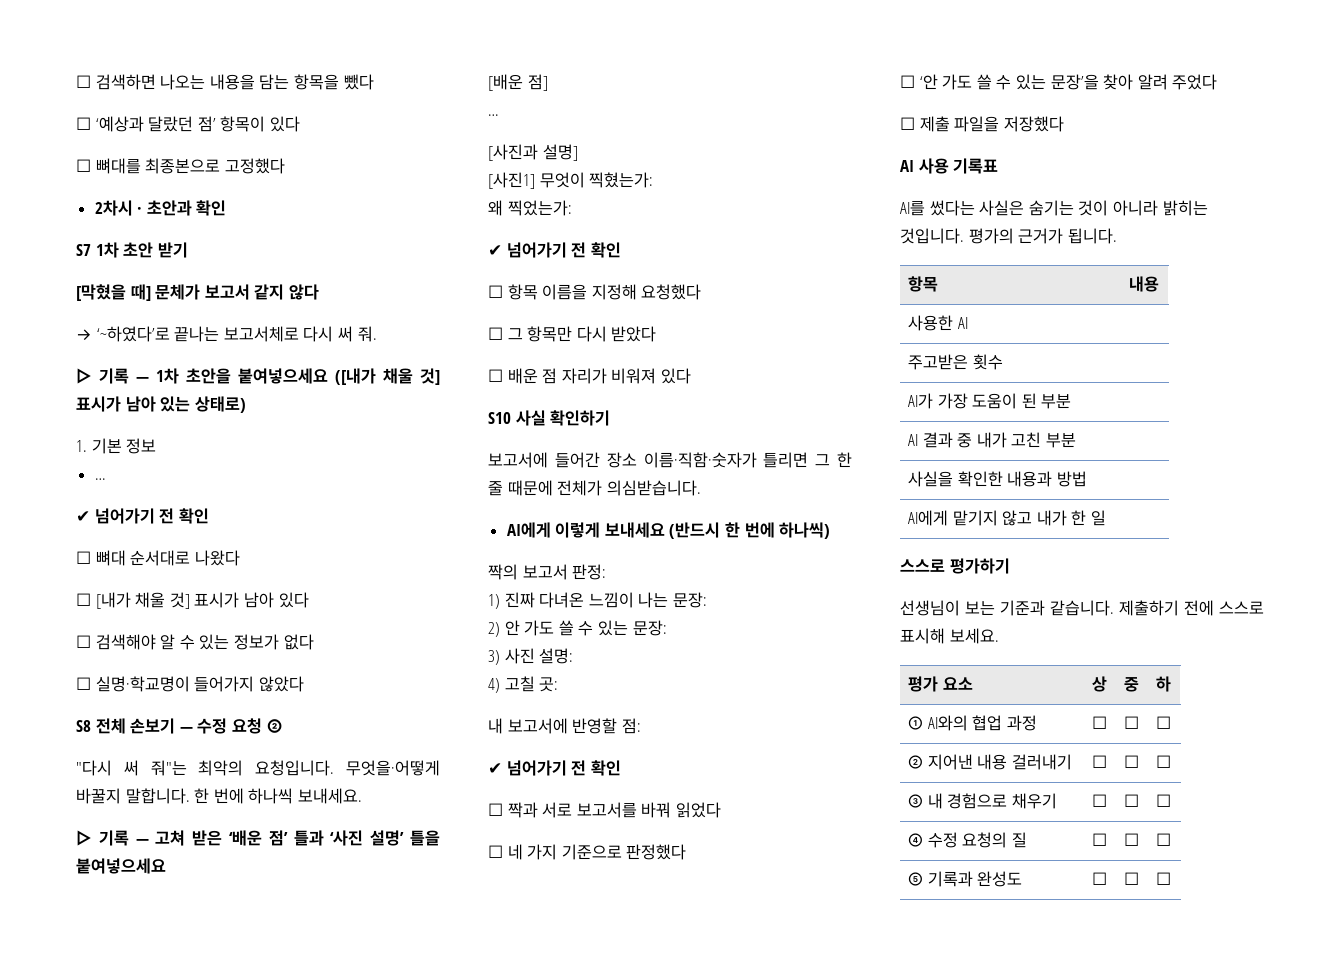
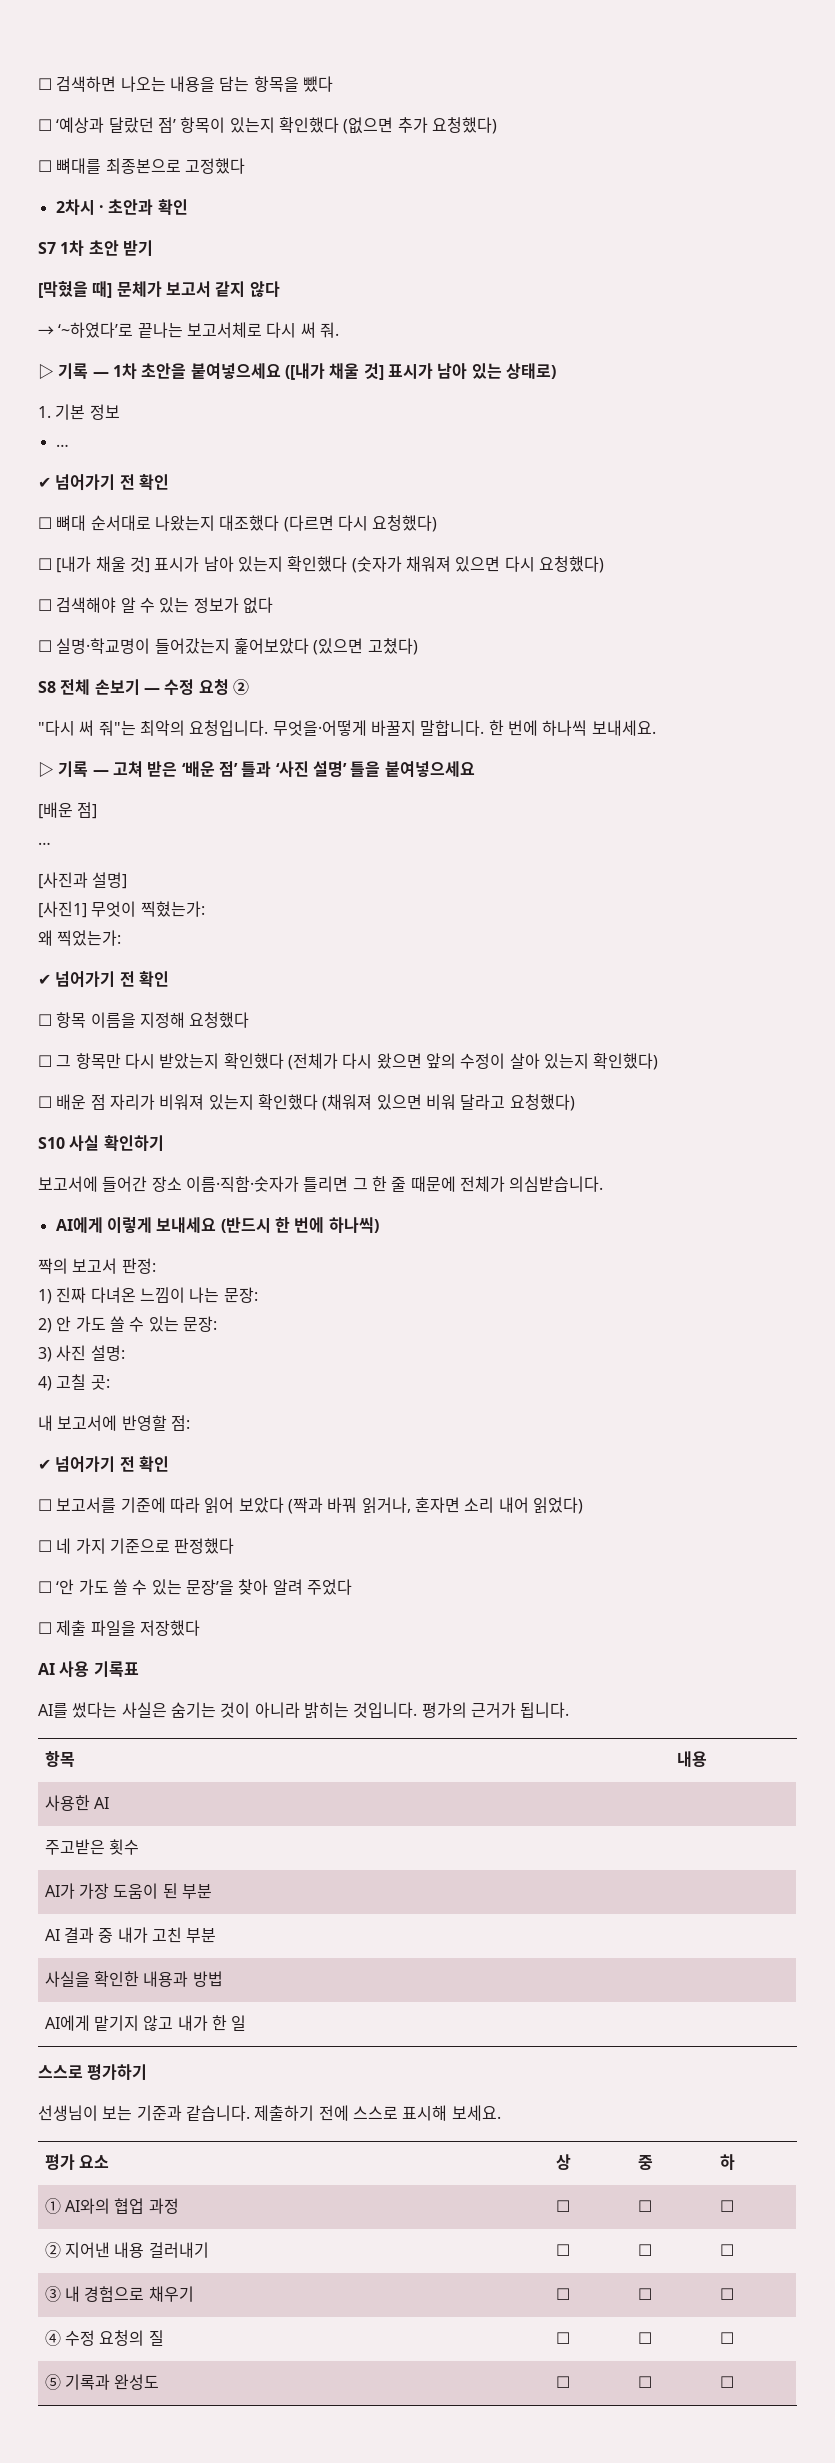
[269,116,300,132] 있다 -> [229,117,497,134] 있는지 확인했다 (없으면 추가 요청했다)
[194,550,240,566] 나왔다 -> [154,515,438,532] 나왔는지 대조했다 (다르면 다시 요청했다)
[278,592,309,608] 있다 -> [237,556,604,573] 있는지 확인했다 (숫자가 채워져 있으면 다시 요청했다)
[194,676,304,692] 들어가지 않았다 -> [154,638,418,655] 들어갔는지 훑어보았다 (있으면 고쳤다)
[611,326,657,342] 받았다 -> [159,1053,659,1070] 받았는지 확인했다 (전체가 다시 왔으면 앞의 수정이 살아 있는지 확인했다)
[660,368,691,384] 있다 -> [208,1094,575,1111] 있는지 확인했다 (채워져 있으면 비워 달라고 요청했다)
[507,802,721,818] 짝과 서로 보고서를 바꿔 읽었다 -> [56,1497,583,1514] 보고서를 기준에 따라 읽어 보았다 (짝과 바꿔 읽거나, 혼자면 소리 내어 읽었다)

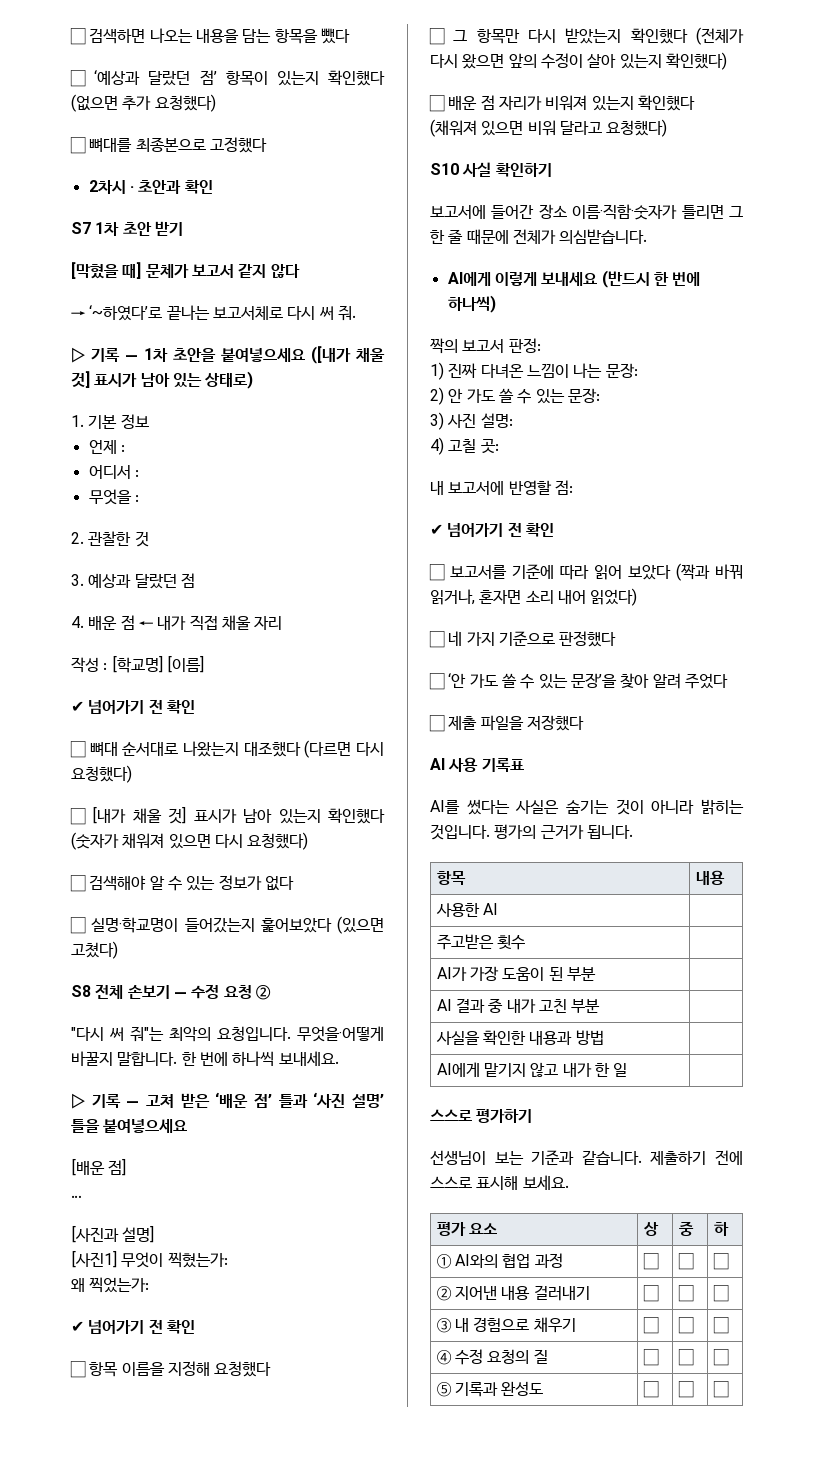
[55,444,69,447] … -> [88,440,125,454] [88,465,139,479] [88,489,139,505] [71,531,149,547] [71,573,195,589] [71,615,283,631] [71,655,204,673] 언제 : // 어디서 : // 무엇을 : // 2. 관찰한 것 // 3. 예상과 달랐던 점 // 4. 배운 점 ← 내가 직접 채울 자리 // 작성 : [학교명] [이름]

